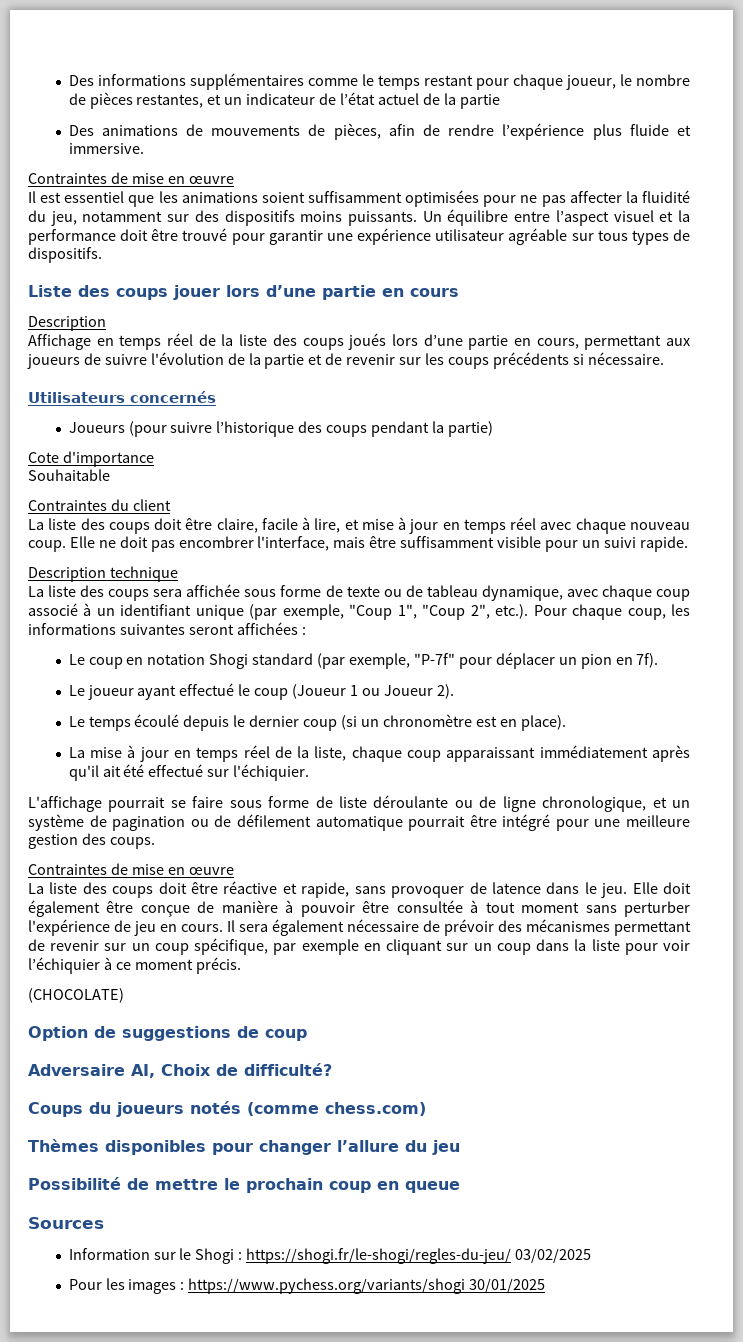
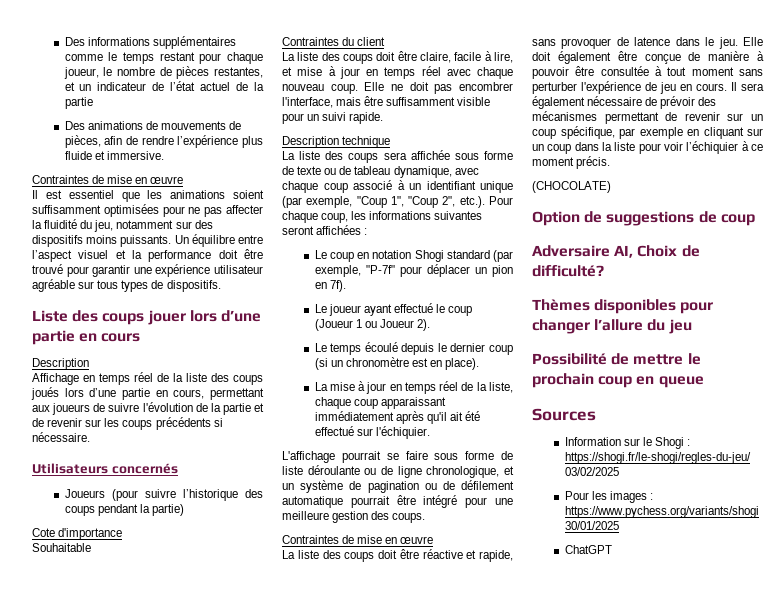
[28,1101,426,1117] // Coups du joueurs notés (comme chess.com) -> (604, 271) none
(546, 1285) none -> [564,545,612,554] // ChatGPT

